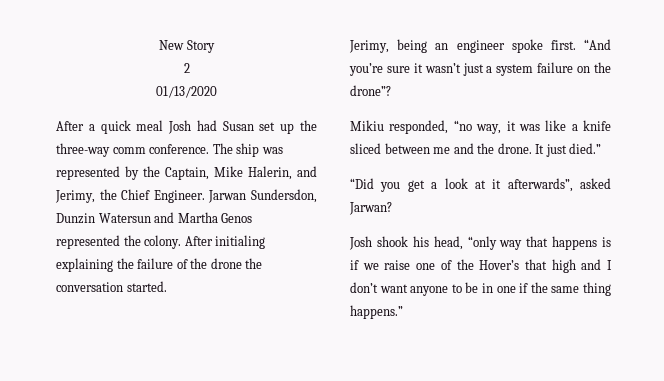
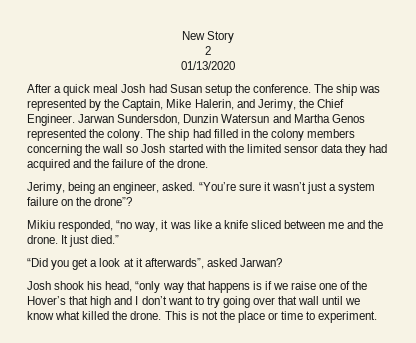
[259,120,317,134] [56,143,146,157] set up the three-way comm -> [204,84,250,96] setup the
[184,235,266,249] [56,258,263,272] [56,281,167,292] [349,39,611,53] [349,63,383,76] After initialing explaining the failure of the drone the conversation started. // Jerimy, being an engineer spoke first. “And you’re -> [146,129,356,141] [27,144,388,156] [27,159,208,171] [27,182,236,194] The ship had filled in the colony members concerning the wall so Josh started with the limited sensor data they had acquired and the failure of the drone. // Jerimy, being an engineer, asked. “You’re
[410,282,611,296] [350,305,403,319] anyone to be in one if the same thing happens.” -> [194,296,361,308] [27,311,378,323] to try going over that wall until we know what killed the drone. This is not the place or time to experiment.

